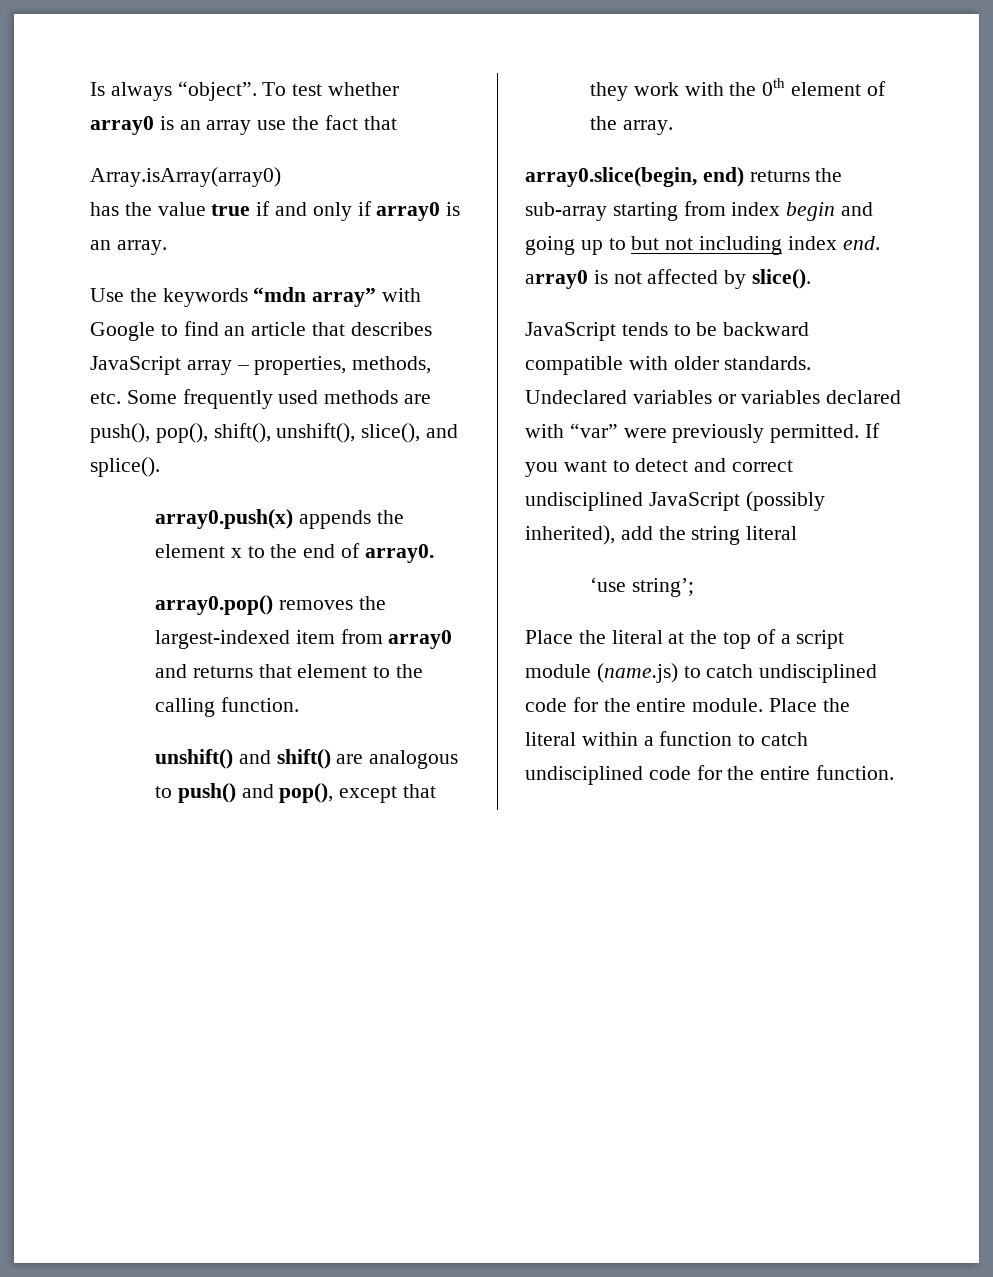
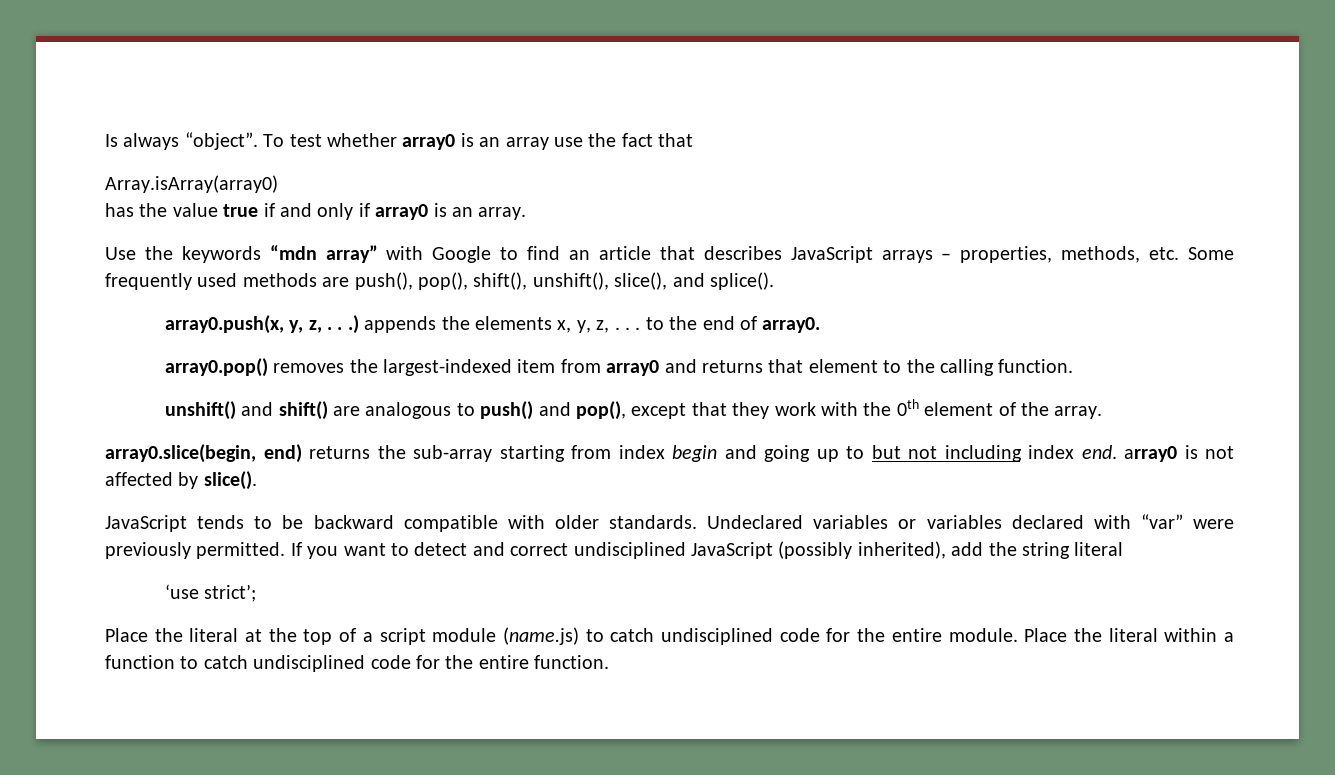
[186,360,232,375] array -> [881,250,933,263] arrays
[154,509,404,529] [154,544,242,558] array0.push(x) appends the element x -> [164,315,641,334] array0.push(x, y, z, . . .) appends the elements x, y, z, . . .
[631,578,694,597] string’; -> [204,584,257,602] strict’;

